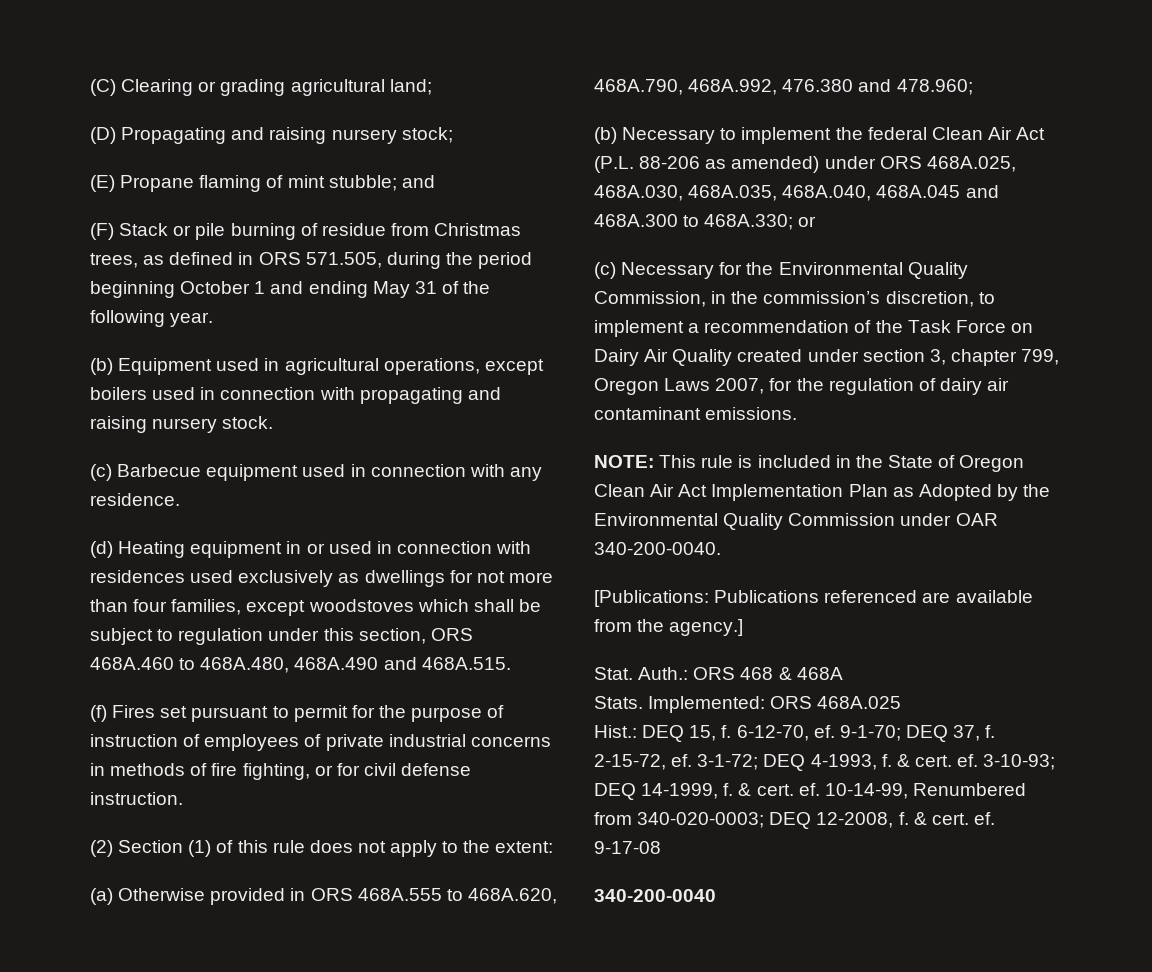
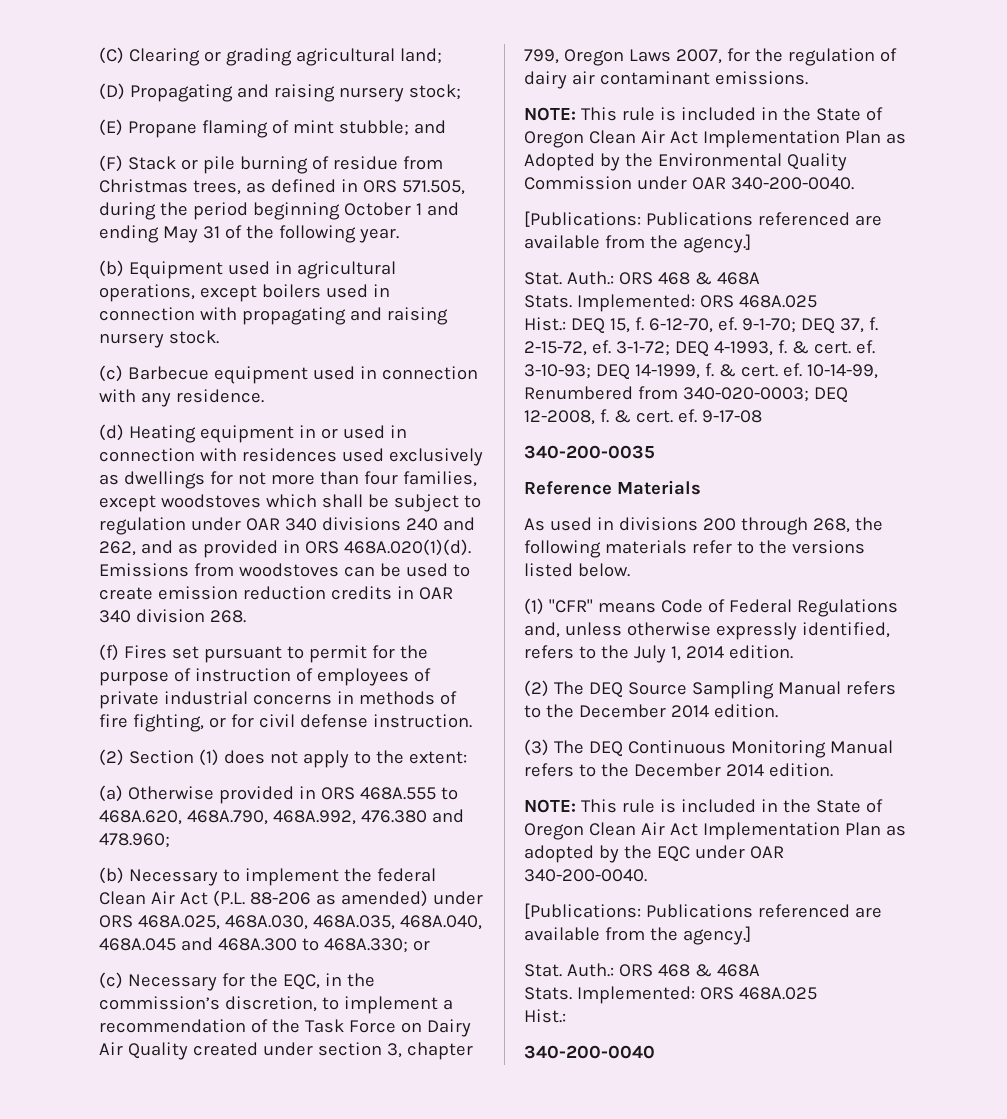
[323,628,473,644] [90,657,511,673] this section, ORS 468A.460 to 468A.480, 468A.490 and 468A.515. -> [245,517,475,531] [99,539,471,558] [99,563,470,577] [99,586,453,600] [99,609,246,623] OAR 340 divisions 240 and 262, and as provided in ORS 468A.020(1)(d). Emissions from woodstoves can be used to create emission reduction credits in OAR 340 division 268.
[216,840,305,853] of this rule -> (219, 757) none
[778,262,968,279] [594,291,706,307] Environmental Quality Commission, -> [282,974,320,990] EQC,
(661, 847) none -> [524,445,655,459] [524,480,701,495] [524,517,883,535] [524,540,865,558] [524,563,630,577] [524,598,898,617] [524,622,890,640] [524,645,793,663] [524,680,896,699] [524,704,778,718] [524,739,893,758] [524,763,833,777] [524,799,883,813] [524,822,906,840] [524,845,784,863] [524,869,647,882] [524,903,882,919] [524,926,751,945] [524,963,760,977] [524,986,817,1004] [524,1009,566,1023] // 340-200-0035 // Reference Materials // As used in divisions 200 through 268, the following materials refer to the versions listed below. // (1) "CFR" means Code of Federal Regulations and, unless otherwise expressly identified, refers to the July 1, 2014 edition. // (2) The DEQ Source Sampling Manual refers to the December 2014 edition. // (3) The DEQ Continuous Monitoring Manual refers to the December 2014 edition. // NOTE: This rule is included in the State of Oregon Clean Air Act Implementation Plan as adopted by the EQC under OAR 340-200-0040. // [Publications: Publications referenced are available from the agency.] // Stat. Auth.: ORS 468 & 468A // Stats. Implemented: ORS 468A.025 // Hist.:

